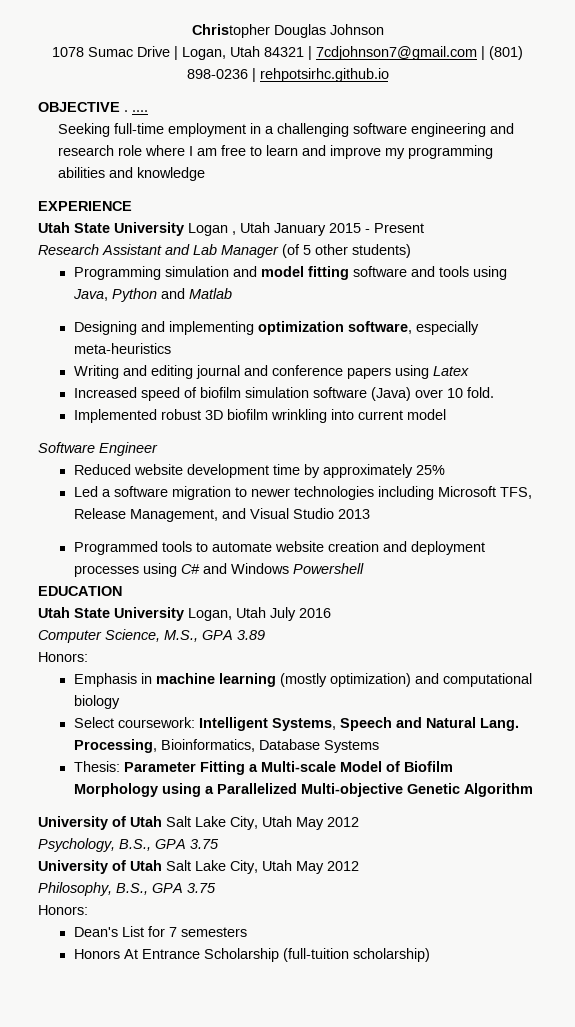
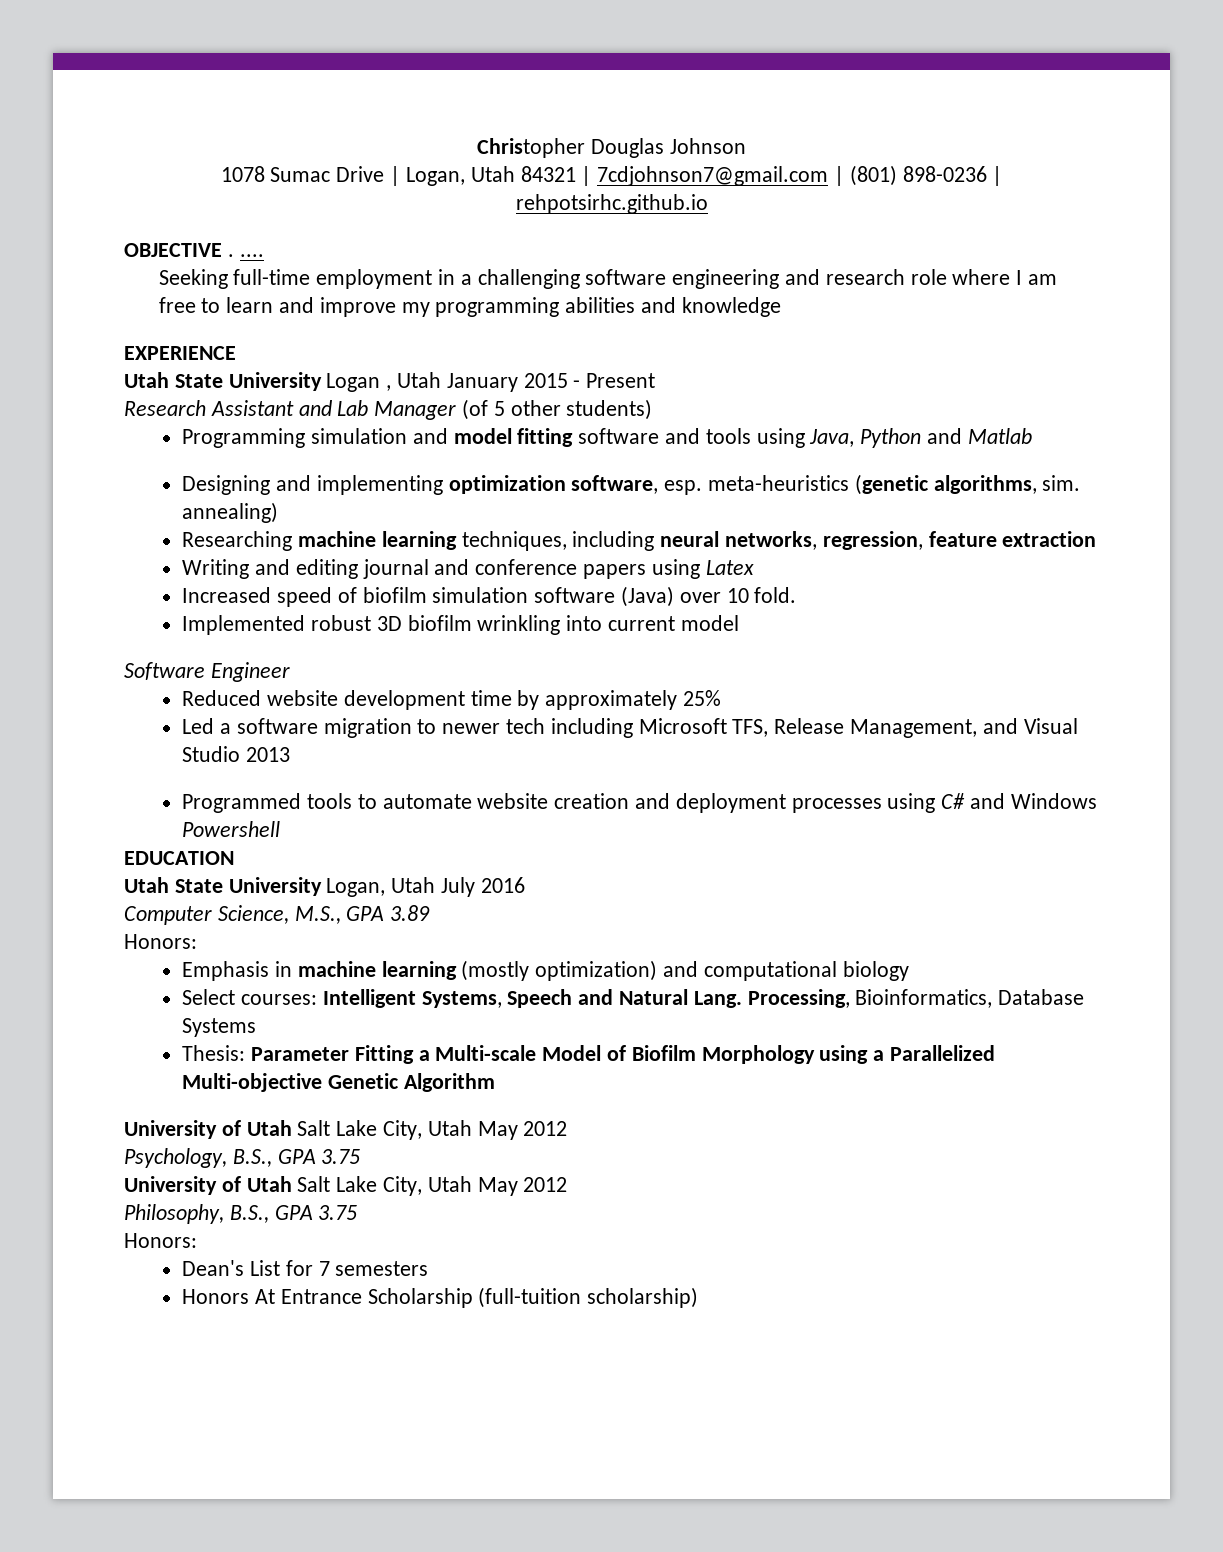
[415,321,479,335] especially -> [664,480,703,495] esp.
(171, 348) none -> [854,474,1081,495] [182,502,279,523] [182,531,1097,551] (genetic algorithms, sim. annealing) // Researching machine learning techniques, including neural networks, regression, feature extraction
[293,486,374,500] technologies -> [505,718,545,734] tech
[117,717,195,728] coursework: -> [240,994,317,1005] courses:

